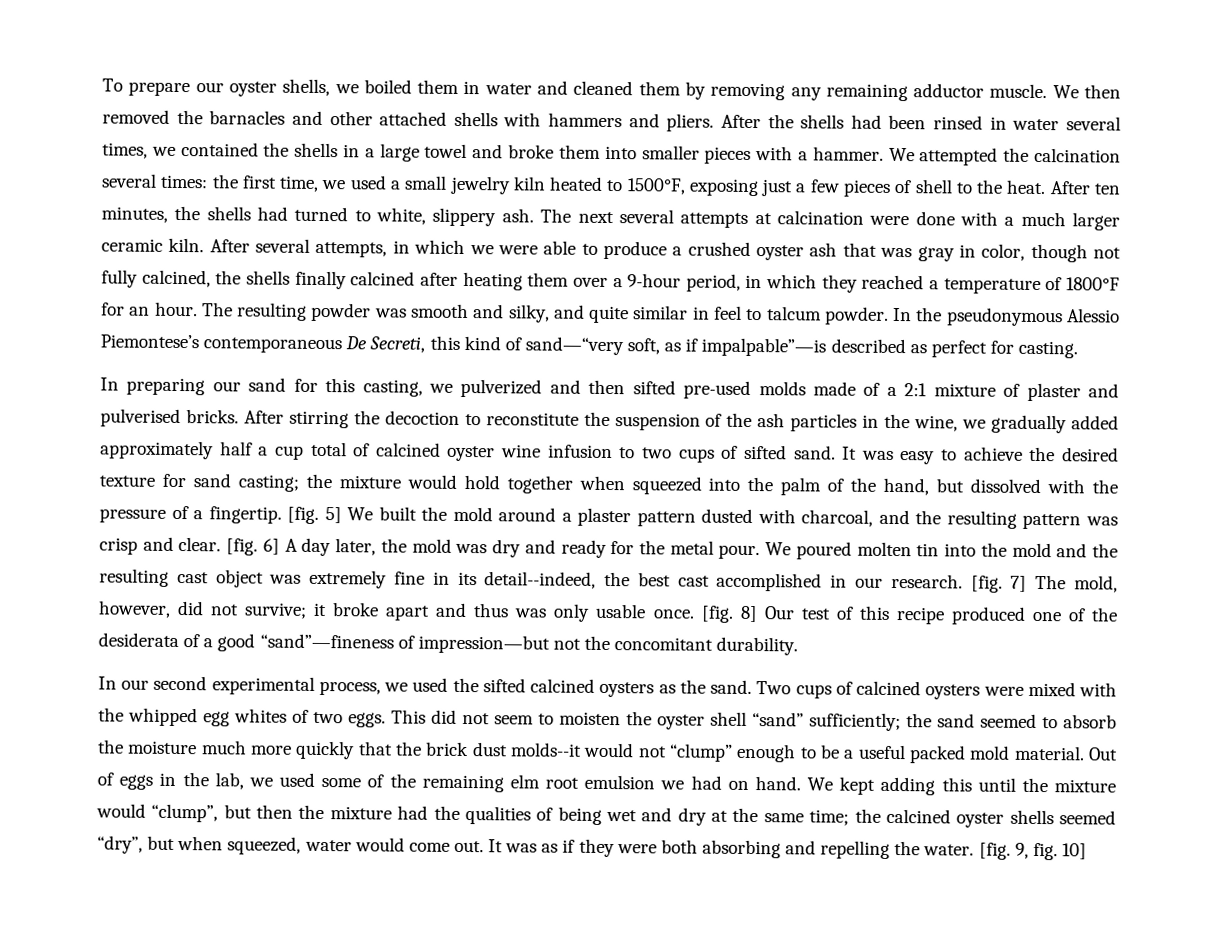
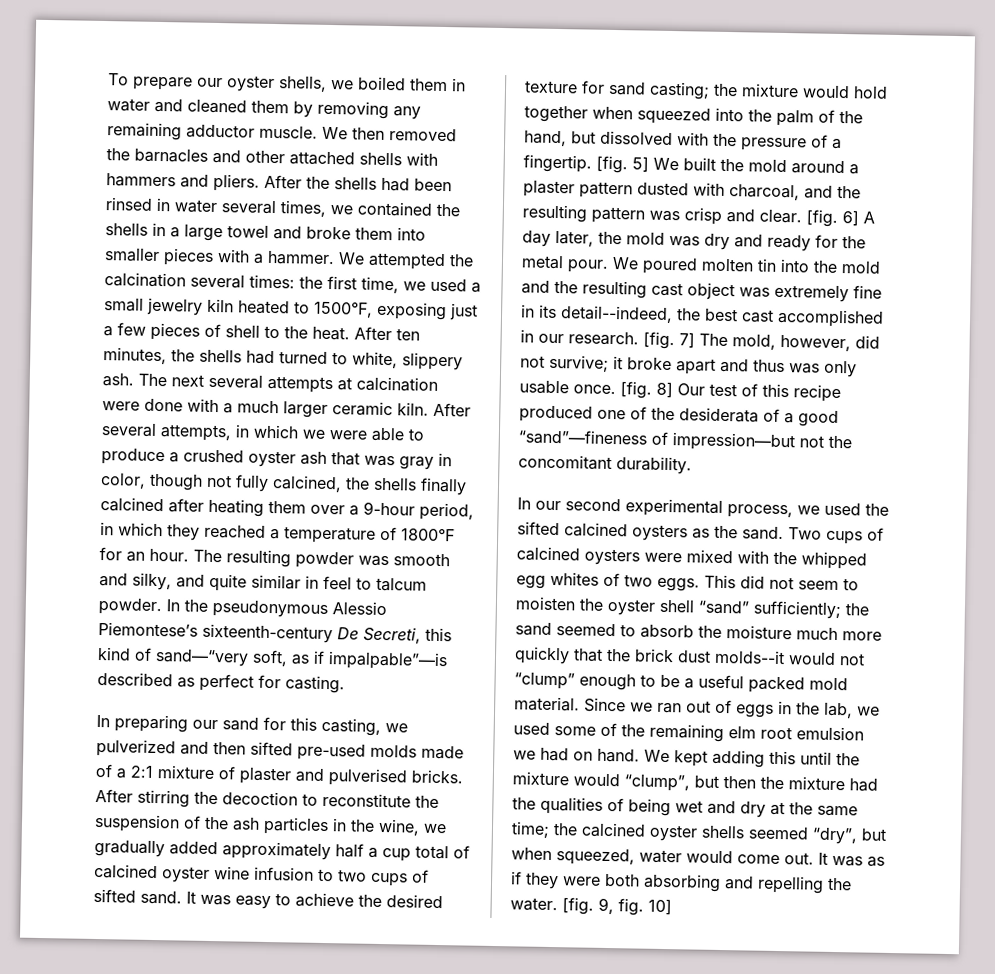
[203,337,343,354] contemporaneous -> [202,623,333,644] sixteenth-century
[1088,747,1119,761] Out -> [584,697,711,714] Since we ran out

